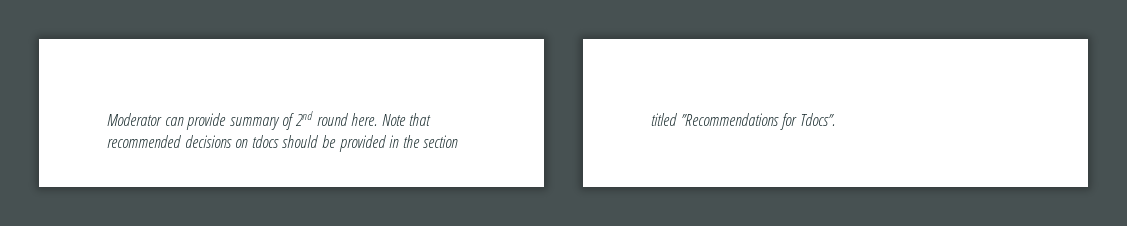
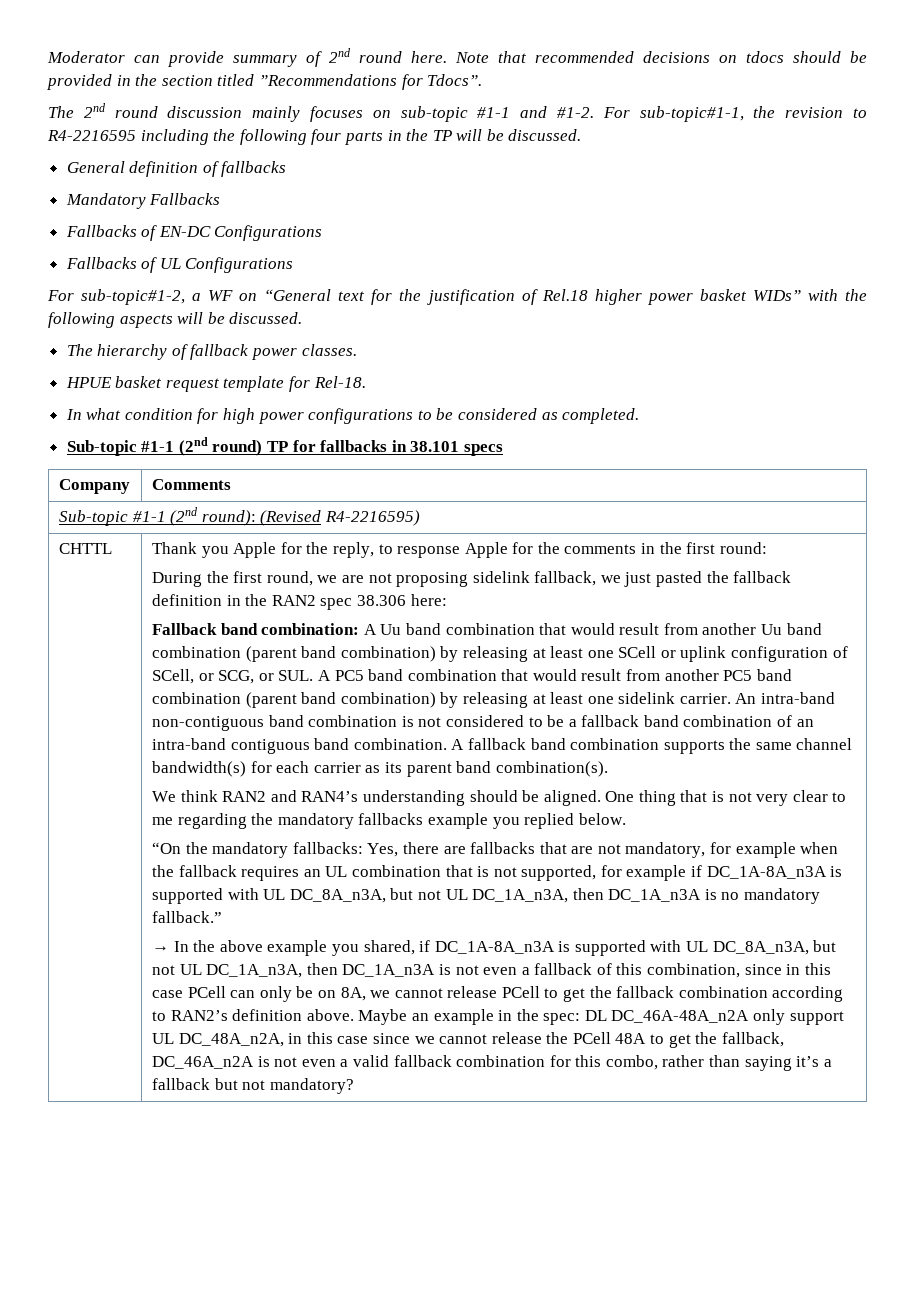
(835, 119) none -> [48,103,867,122] [47,129,582,145] [66,161,287,177] [65,193,221,209] [65,225,323,241] [65,257,294,273] [47,289,867,305] [48,312,303,328] [66,344,357,360] [65,376,366,392] [65,408,640,424] [66,437,504,456] [58,479,130,494] [151,479,231,490] [58,507,420,526] [58,543,112,554] [151,542,767,558] [151,571,792,587] [151,594,447,610] [151,623,822,635] [151,646,848,662] [151,669,792,684] [151,692,836,708] [151,715,814,731] [151,738,853,754] [151,761,608,777] [151,790,847,806] [151,813,626,829] [151,842,839,858] [151,865,843,881] [151,888,821,904] [151,911,222,923] [151,940,837,956] [151,963,831,978] [151,986,844,1002] [151,1009,844,1025] [151,1032,784,1048] [151,1055,832,1071] [151,1078,354,1094] // The 2nd round discussion mainly focuses on sub-topic #1-1 and #1-2. For sub-topic#1-1, the revision to R4-2216595 including the following four parts in the TP will be discussed. // General definition of fallbacks // Mandatory Fallbacks // Fallbacks of EN-DC Configurations // Fallbacks of UL Configurations // For sub-topic#1-2, a WF on “General text for the justification of Rel.18 higher power basket WIDs” with the following aspects will be discussed. // The hierarchy of fallback power classes. // HPUE basket request template for Rel-18. // In what condition for high power configurations to be considered as completed. // Sub-topic #1-1 (2nd round) TP for fallbacks in 38.101 specs // Company | Comments // Sub-topic #1-1 (2nd round): (Revised R4-2216595) // CHTTL | Thank you Apple for the reply, to response Apple for the comments in the first round: // During the first round, we are not proposing sidelink fallback, we just pasted the fallback definition in the RAN2 spec 38.306 here: // Fallback band combination: A Uu band combination that would result from another Uu band combination (parent band combination) by releasing at least one SCell or uplink configuration of SCell, or SCG, or SUL. A PC5 band combination that would result from another PC5 band combination (parent band combination) by releasing at least one sidelink carrier. An intra-band non-contiguous band combination is not considered to be a fallback band combination of an intra-band contiguous band combination. A fallback band combination supports the same channel bandwidth(s) for each carrier as its parent band combination(s). // We think RAN2 and RAN4’s understanding should be aligned. One thing that is not very clear to me regarding the mandatory fallbacks example you replied below. // “On the mandatory fallbacks: Yes, there are fallbacks that are not mandatory, for example when the fallback requires an UL combination that is not supported, for example if DC_1A-8A_n3A is supported with UL DC_8A_n3A, but not UL DC_1A_n3A, then DC_1A_n3A is no mandatory fallback.” // → In the above example you shared, if DC_1A-8A_n3A is supported with UL DC_8A_n3A, but not UL DC_1A_n3A, then DC_1A_n3A is not even a fallback of this combination, since in this case PCell can only be on 8A, we cannot release PCell to get the fallback combination according to RAN2’s definition above. Maybe an example in the spec: DL DC_46A-48A_n2A only support UL DC_48A_n2A, in this case since we cannot release the PCell 48A to get the fallback, DC_46A_n2A is not even a valid fallback combination for this combo, rather than saying it’s a fallback but not mandatory?

